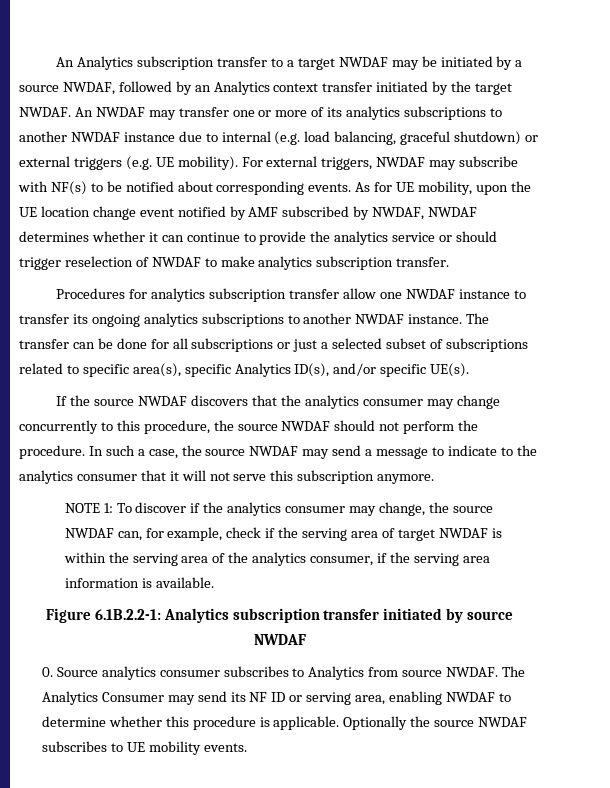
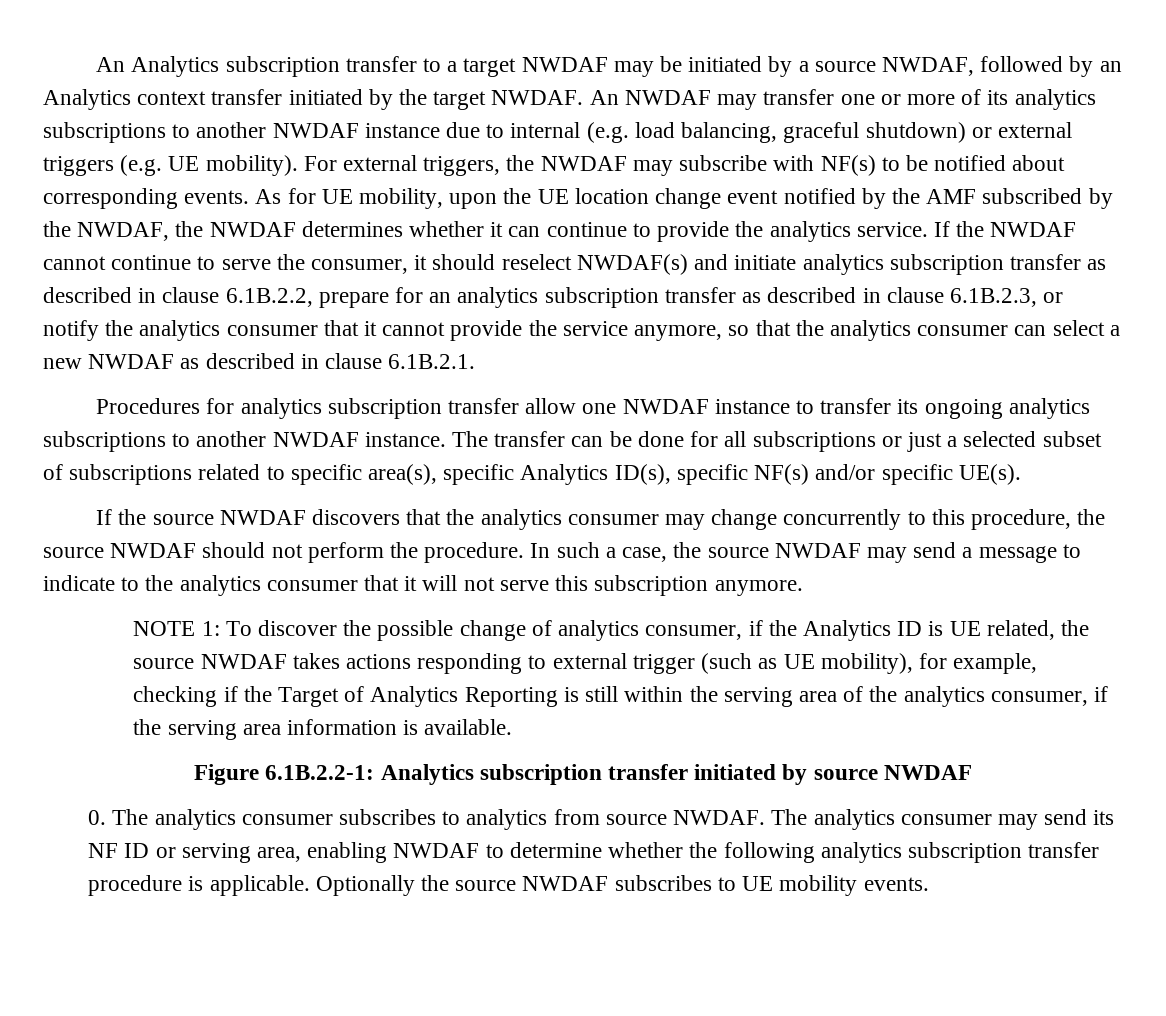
(373, 163) none -> [506,155,535,171] the
(246, 213) none -> [891,188,920,204] the
[372,207,425,220] NWDAF, -> [43,221,204,241] the NWDAF, the
[392,231,498,242] [19,256,450,270] service or should trigger reselection of NWDAF to make analytics subscription transfer. -> [856,221,1077,237] [43,254,1107,275] [43,287,1064,308] [43,320,1120,341] [43,353,476,369] service. If the NWDAF cannot continue to serve the consumer, it should reselect NWDAF(s) and initiate analytics subscription transfer as described in clause 6.1B.2.2, prepare for an analytics subscription transfer as described in clause 6.1B.2.3, or notify the analytics consumer that it cannot provide the service anymore, so that the analytics consumer can select a new NWDAF as described in clause 6.1B.2.1.
(330, 370) none -> [676,464,810,485] specific NF(s)
[190,502,493,516] [64,528,142,541] if the analytics consumer may change, the source NWDAF can, -> [343,620,1089,641] [133,653,913,674] the possible change of analytics consumer, if the Analytics ID is UE related, the source NWDAF takes actions responding to external trigger (such as UE mobility),
[226,527,502,541] check if the serving area of target NWDAF is -> [133,686,619,707] checking if the Target of Analytics Reporting is still
[56,667,98,677] Source -> [112,809,149,825] The
[308,666,365,680] Analytics -> [466,809,548,830] analytics
[41,691,164,705] Analytics Consumer -> [813,809,992,830] analytics consumer
[165,716,189,727] this -> [689,842,1100,863] the following analytics subscription transfer

